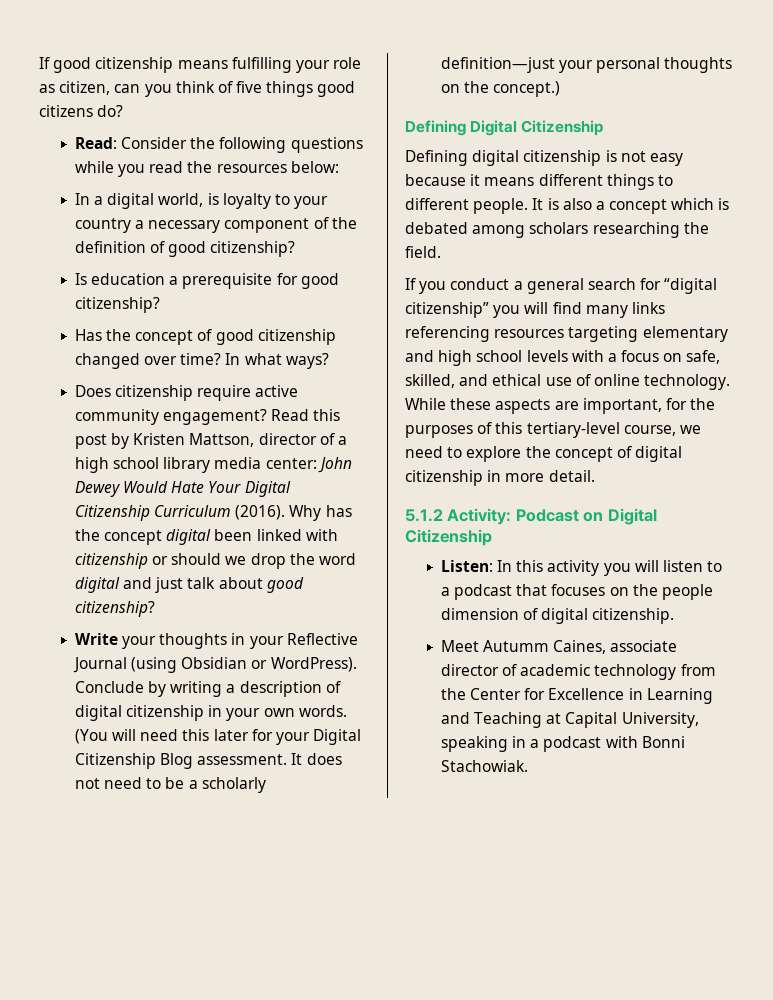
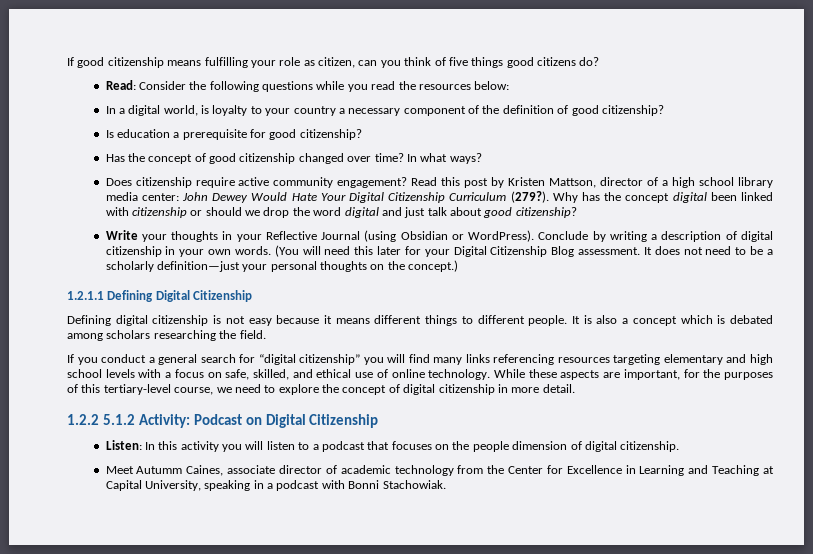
[235,505,286,520] (2016). -> [510,191,549,203] (279?).
(561, 89) none -> [67,291,104,300] 1.2.1.1
(595, 476) none -> [67,414,99,425] 1.2.2

